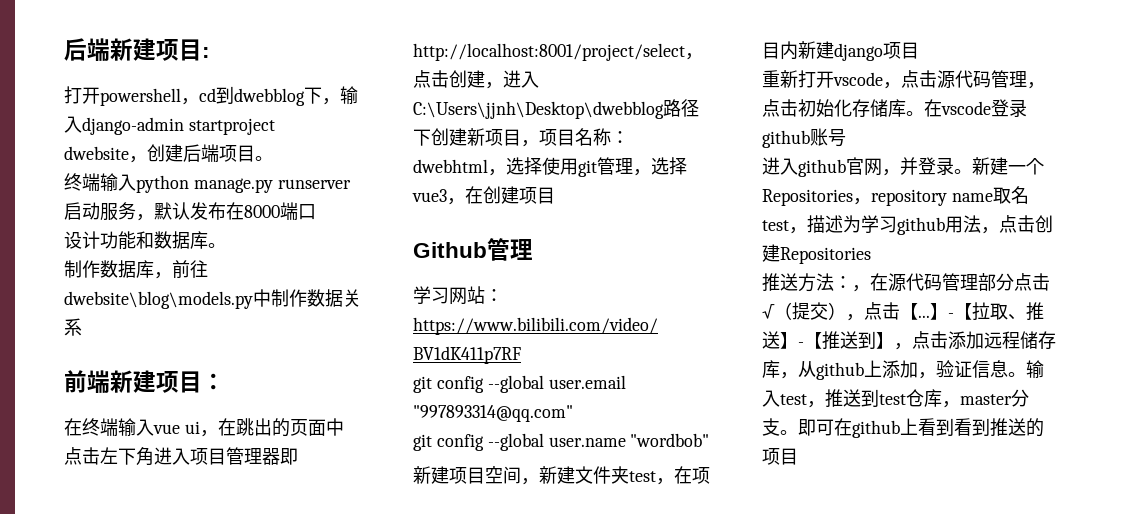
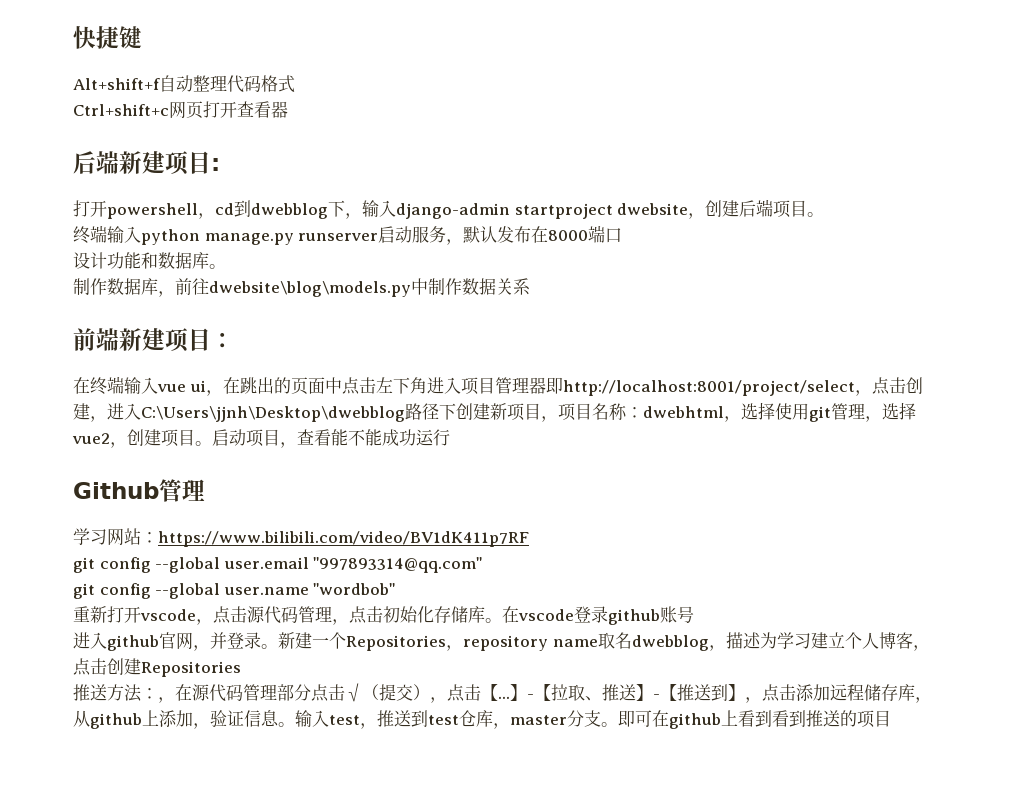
(64, 49) none -> [73,26,142,49] [73,75,295,93] [73,101,288,119] 快捷键 // Alt+shift+f自动整理代码格式 // Ctrl+shift+c网页打开查看器 //
[412,186,483,205] vue3，在 -> [72,433,127,448] vue2，
(555, 195) none -> [195,429,450,448] 。启动项目，查看能不能成功运行
[413,466,710,485] [762,41,919,61] // 新建项目空间，新建文件夹test，在项目内新建django项目 -> (396, 589) none
[762,220,789,231] test -> [631,635,709,651] dwebblog
[897,215,981,235] github用法 -> [810,632,913,649] 建立个人博客

